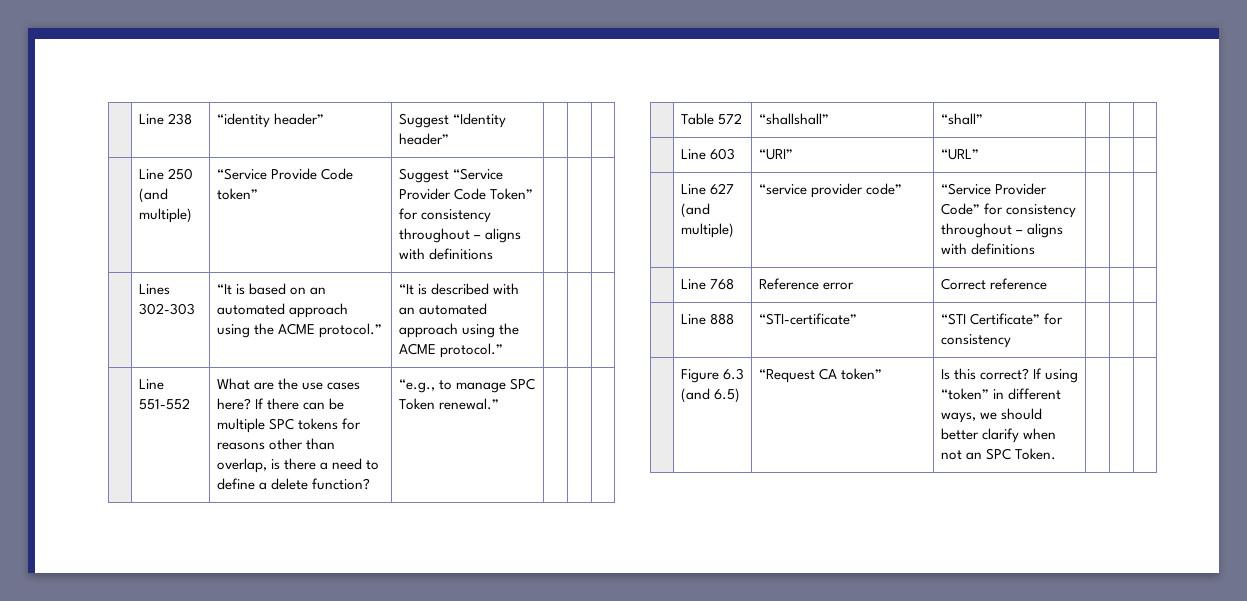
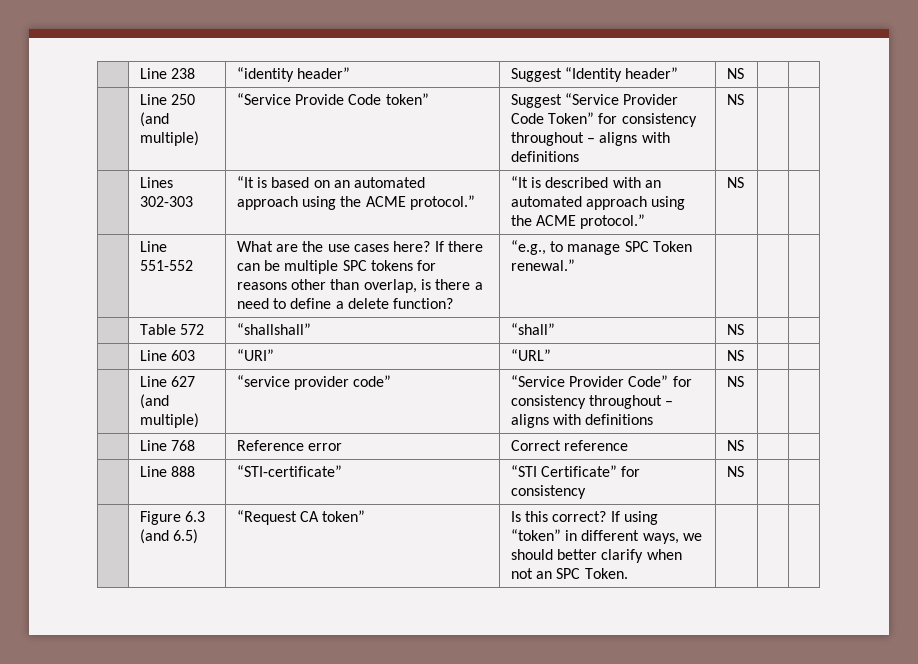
(449, 139) none -> [726,68,744,79] NS
(493, 254) none -> [726,94,744,105] NS
(503, 350) none -> [726,177,744,188] NS
(983, 119) none -> [726,324,744,335] NS
(979, 154) none -> [726,350,744,361] NS
(1035, 249) none -> [726,376,744,387] NS
(1047, 284) none -> [726,440,744,451] NS
(1011, 341) none -> [726,466,744,477] NS

